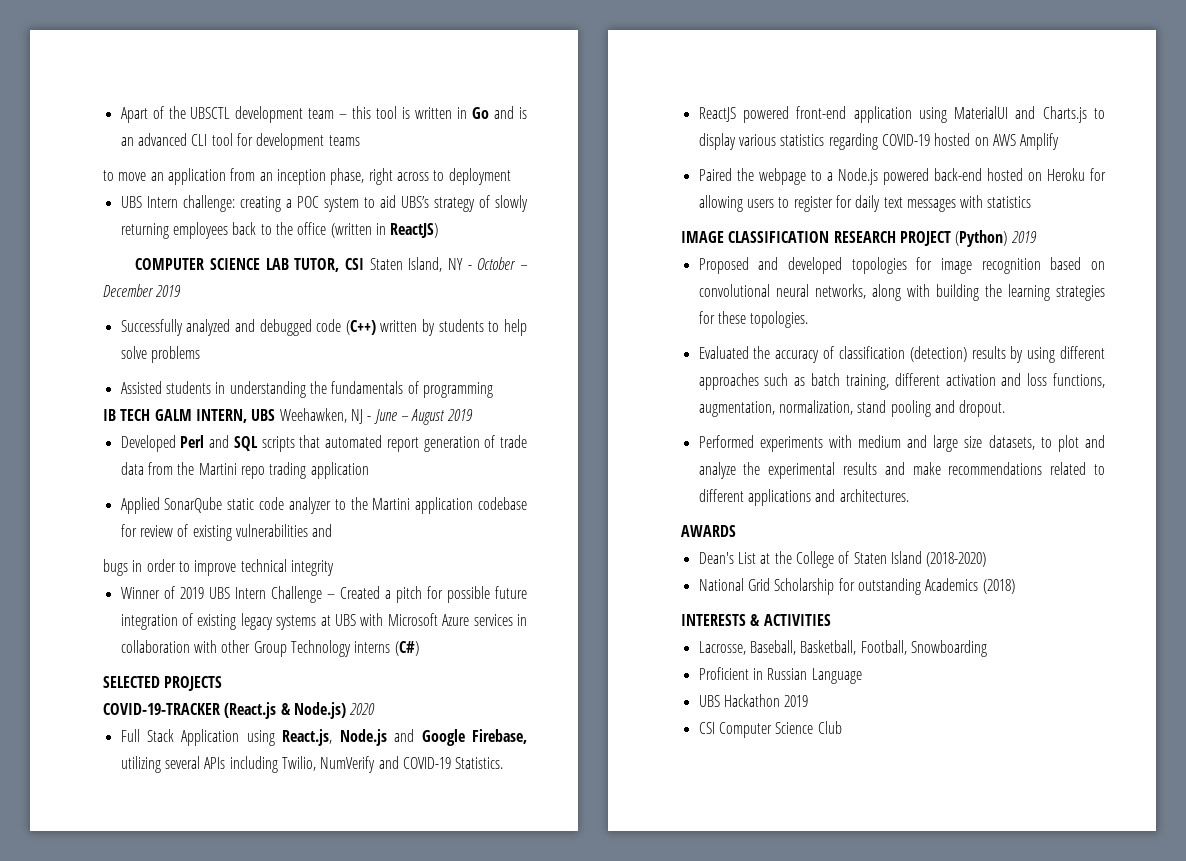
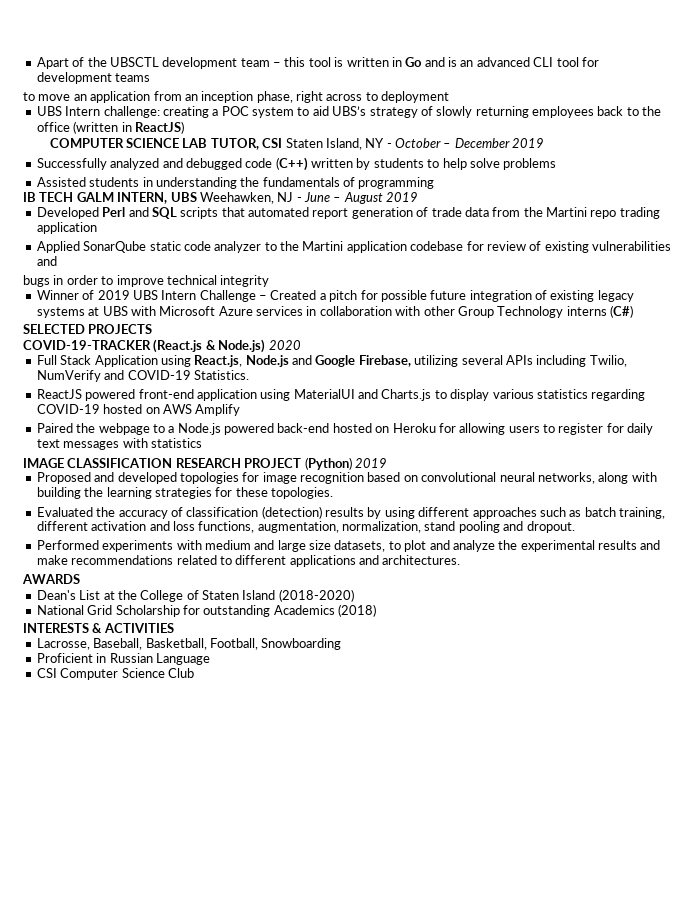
[698,694,809,707] // UBS Hackathon 2019 -> (210, 659) none

